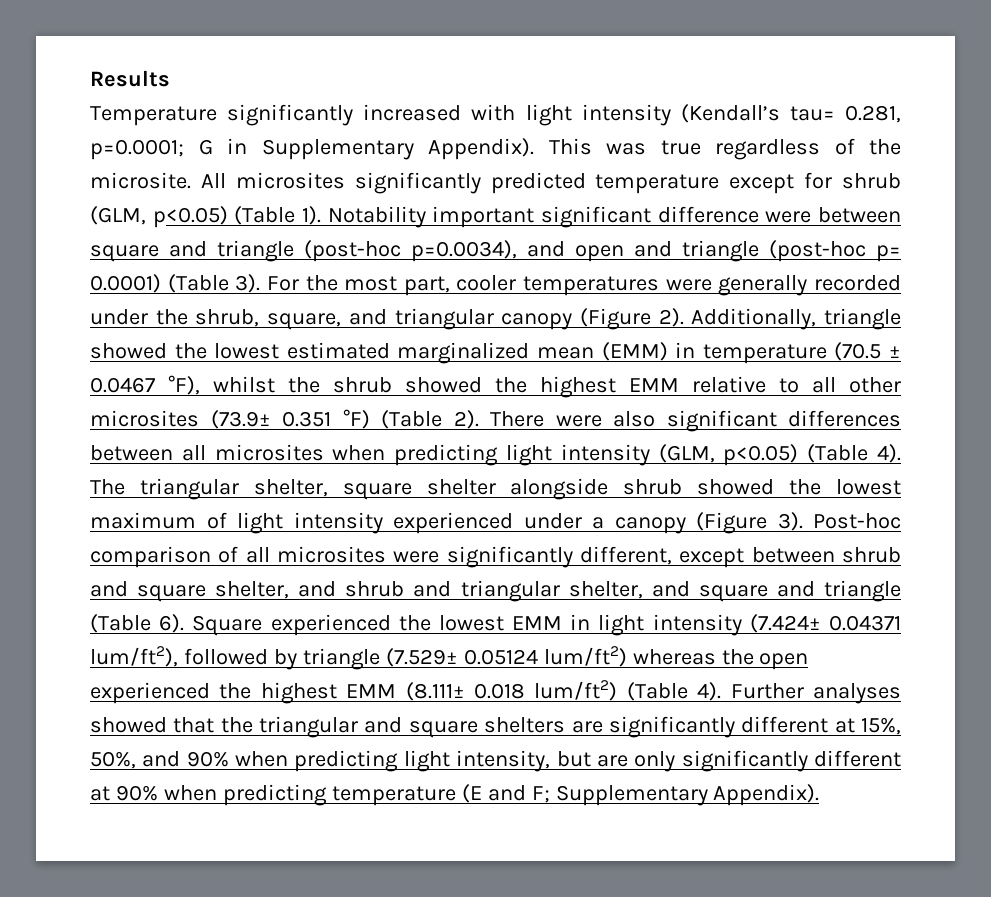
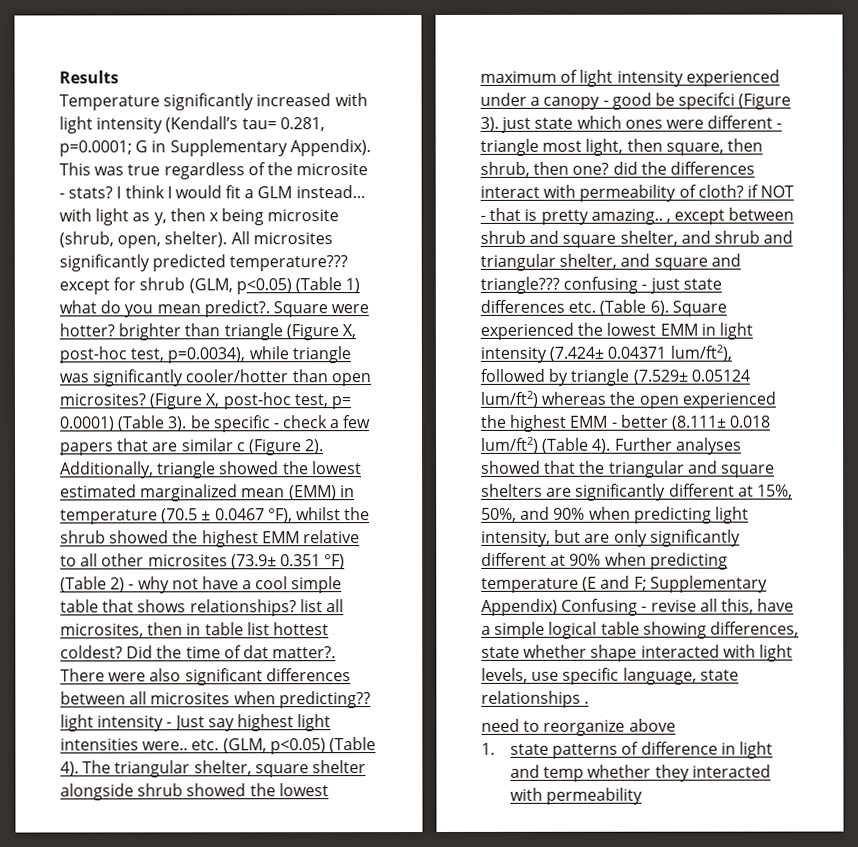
[90,172,191,189] microsite. -> [296,163,369,176] [59,185,366,199] [59,208,340,226] [59,231,228,249] microsite - stats? I think I would fit a GLM instead… with light as y, then x being microsite (shrub, open, shelter).
[595,174,720,194] temperature -> [229,255,349,272] temperature???
[302,206,901,228] [90,240,901,262] [90,274,901,296] [90,308,573,330] 1). Notability important significant difference were between square and triangle (post-hoc p=0.0034), and open and triangle (post-hoc p= 0.0001) (Table 3). For the most part, cooler temperatures were generally recorded under the shrub, square, and triangular canopy -> [345,278,361,294] [59,300,370,318] [59,323,356,341] [59,346,351,364] [59,369,371,387] [59,392,351,410] [59,415,372,433] [60,438,246,456] 1) what do you mean predict?. Square were hotter? brighter than triangle (Figure X, post-hoc test, p=0.0034), while triangle was significantly cooler/hotter than open microsites? (Figure X, post-hoc test, p= 0.0001) (Table 3). be specific - check a few papers that are similar c
[453,410,479,429] 2). -> [110,576,343,594] [60,599,344,617] [60,622,329,638] [60,645,337,659] 2) - why not have a cool simple table that shows relationships? list all microsites, then in table list hottest coldest? Did the time of dat matter?.
[394,444,650,466] predicting light intensity -> [278,691,371,709] [60,714,332,732] [60,738,220,751] predicting?? light intensity - Just say highest light intensities were.. etc.
[696,512,901,534] [90,546,672,568] (Figure 3). Post-hoc comparison of all microsites were significantly different, -> [602,92,792,110] [480,115,783,133] [480,138,763,156] [480,161,755,177] [480,184,795,202] [480,207,671,225] - good be specifci (Figure 3). just state which ones were different - triangle most light, then square, then shrub, then one? did the differences interact with permeability of cloth? if NOT - that is pretty amazing.. ,
[824,580,902,602] triangle -> [480,276,722,294] [480,299,597,313] triangle??? confusing - just state differences etc.
(397, 691) none -> [610,414,669,428] - better
[713,784,820,806] Appendix). -> [481,598,795,616] [481,621,799,639] [481,644,793,662] [481,667,739,685] [481,690,590,708] [481,718,676,736] [481,741,773,759] [510,764,771,782] [510,787,644,805] Appendix) Confusing - revise all this, have a simple logical table showing differences, state whether shape interacted with light levels, use specific language, state relationships . // need to reorganize above // 1. state patterns of difference in light and temp whether they interacted with permeability

